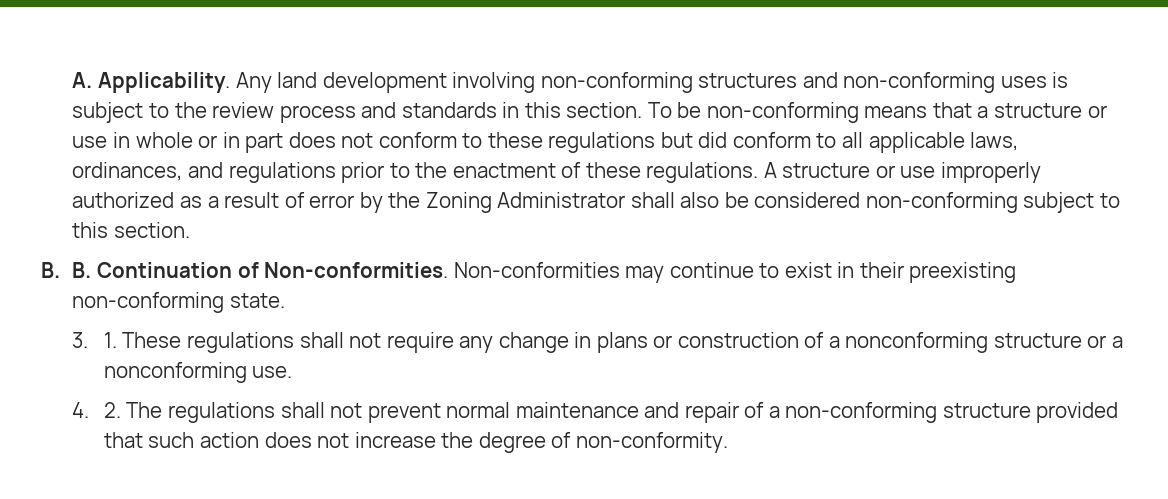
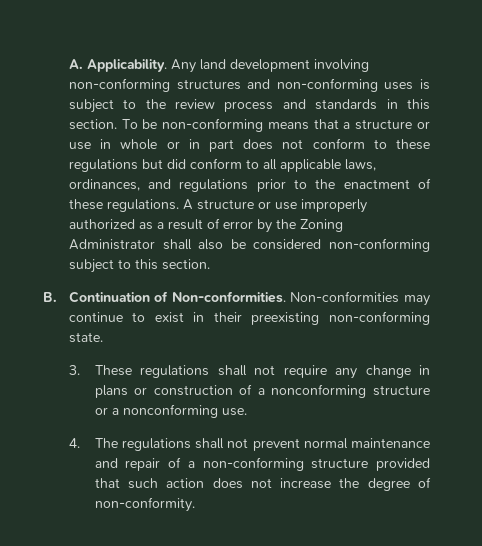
[72,262,92,278] B. -> (57, 297) none
[103,332,117,348] 1. -> (80, 370) none
[103,402,121,418] 2. -> (80, 443) none

